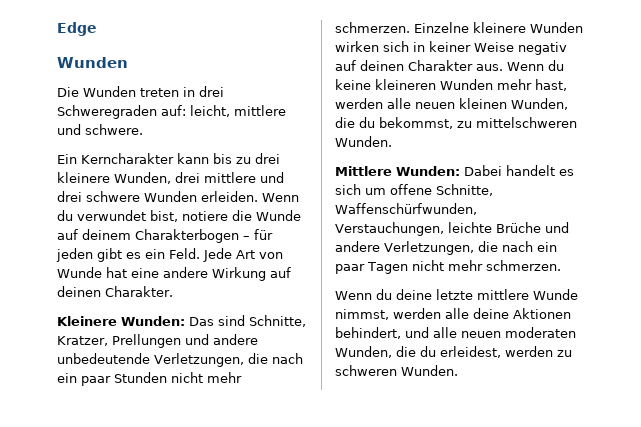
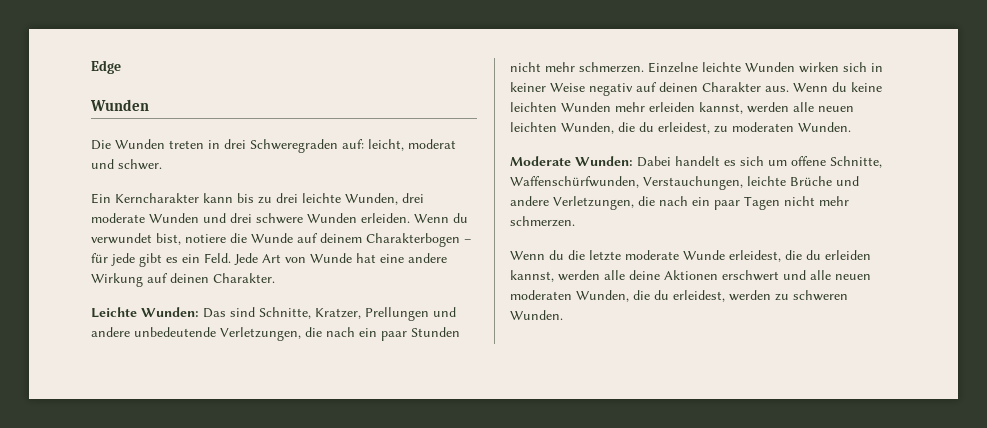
[234,105,286,116] [57,124,143,135] mittlere und schwere. -> [408,139,456,149] [91,159,162,170] moderat und schwer.
[57,172,110,183] kleinere -> [302,193,341,203] leichte
[204,172,256,183] mittlere -> [91,213,199,223] moderate Wunden
[56,248,93,262] jeden -> [111,253,135,266] jede
[57,316,117,326] Kleinere -> [91,307,137,318] Leichte
[473,22,526,33] kleinere -> [702,62,741,72] leichte
[375,79,436,90] kleineren -> [510,102,557,112] leichten
[535,79,567,91] hast, -> [649,102,743,114] erleiden kannst,
[459,98,568,110] [335,117,577,129] kleinen Wunden, die du bekommst, zu mittelschweren -> [510,122,794,134] leichten Wunden, die du erleidest, zu moderaten
[335,166,392,176] Mittlere -> [510,156,571,166] Moderate
[396,289,578,300] [335,309,389,320] deine letzte mittlere Wunde nimmst, -> [568,250,871,262] [510,270,554,282] die letzte moderate Wunde erleidest, die du erleiden kannst,
[335,327,401,339] behindert, -> [722,270,779,281] erschwert

